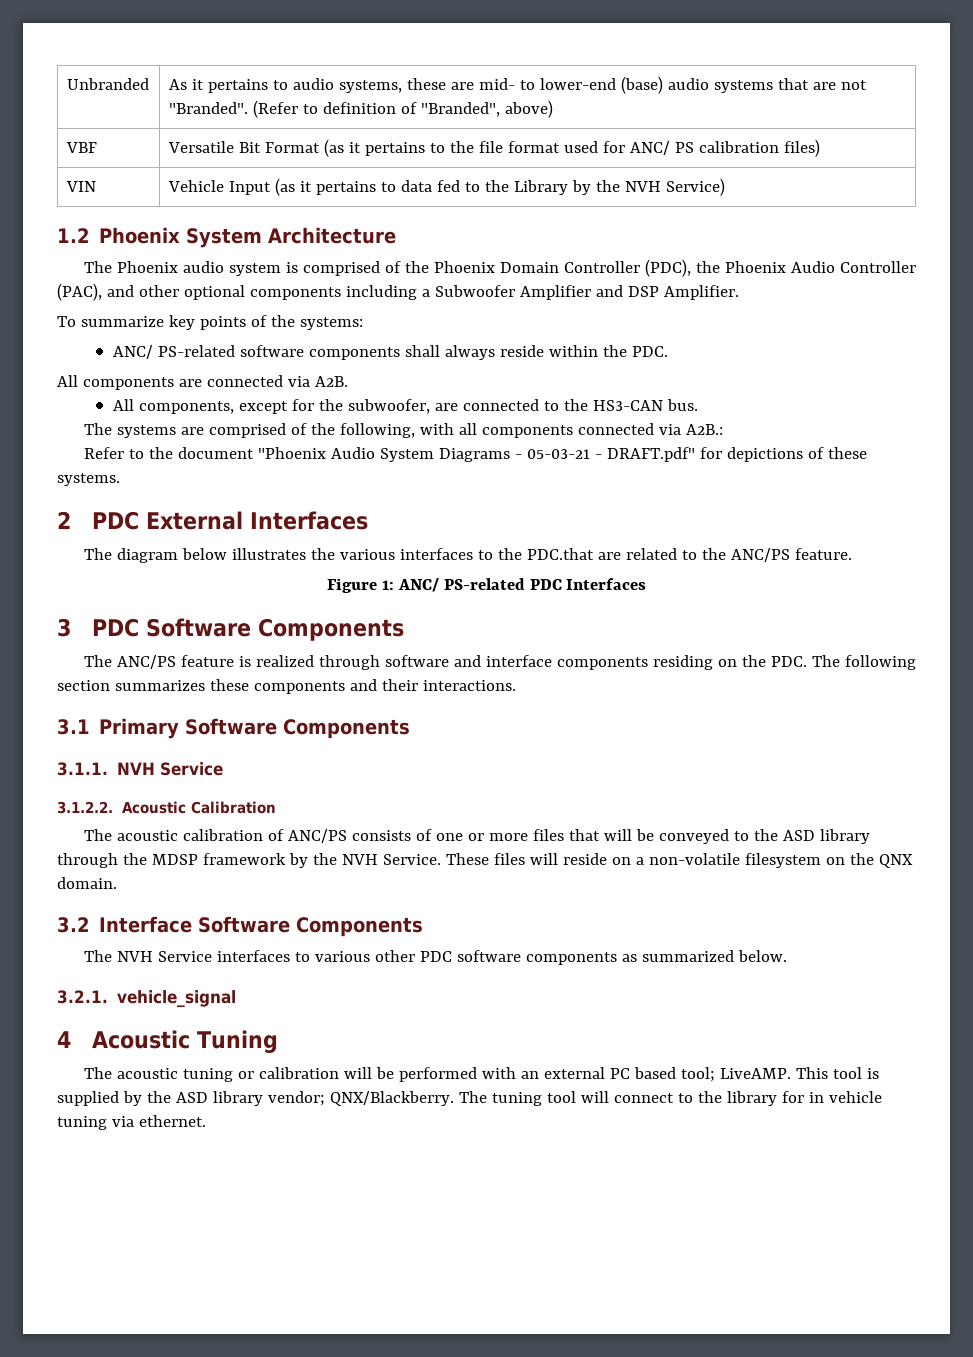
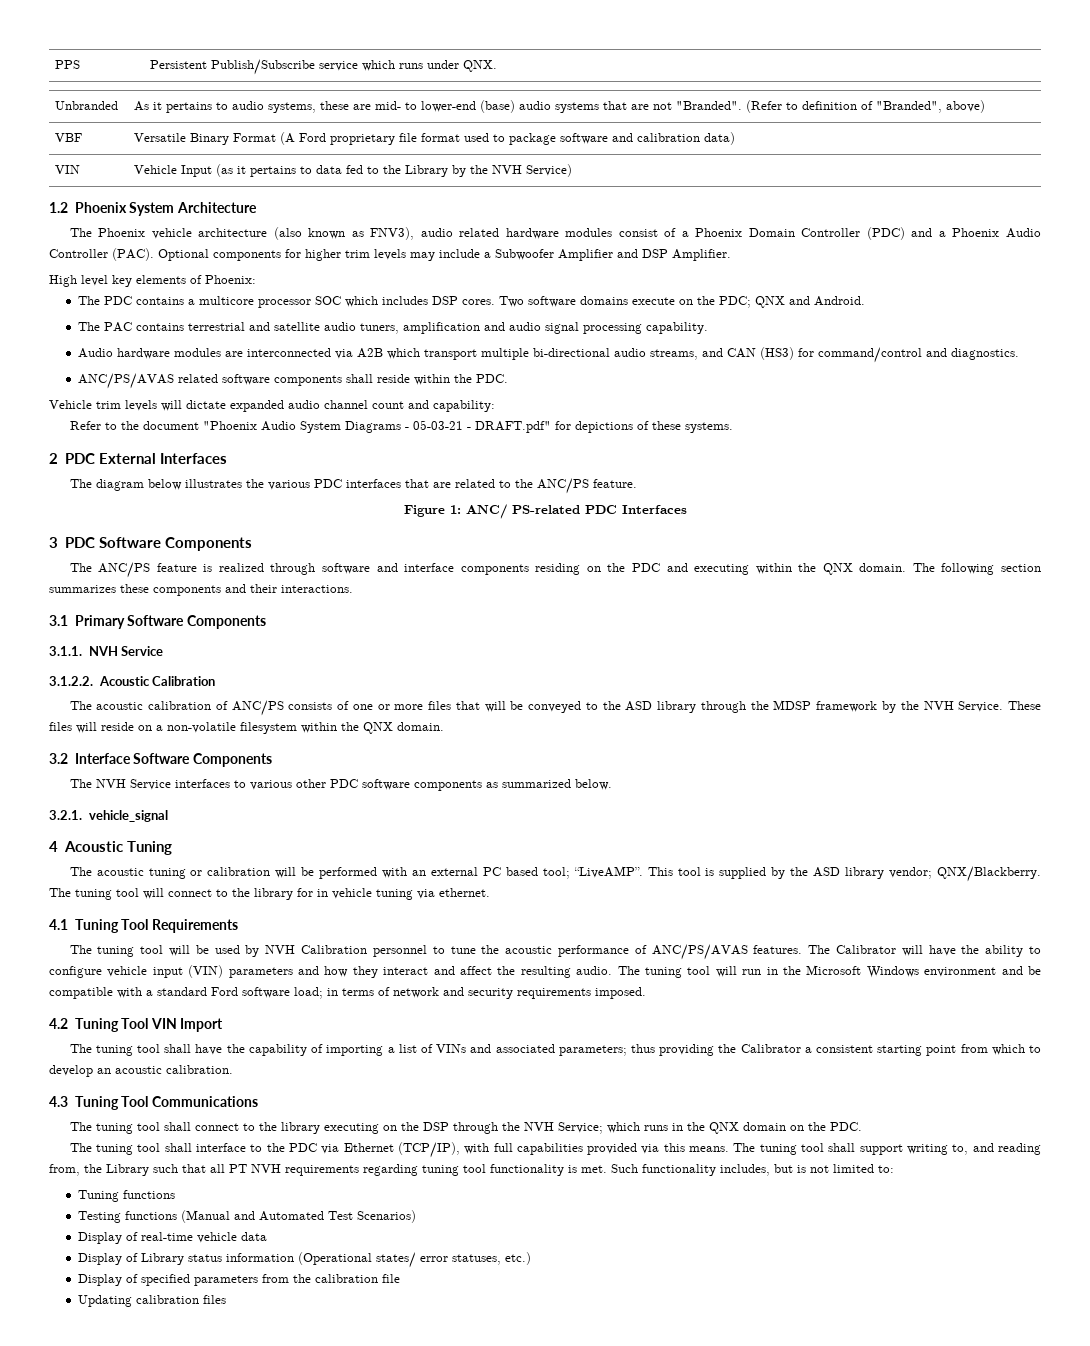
(66, 84) none -> [55,60,81,69] [150,59,498,75] PPS | Persistent Publish/Subscribe service which runs under QNX. //
[238,139,820,157] Bit Format (as it pertains to the file format used for ANC/ PS calibration files) -> [190,132,736,145] Binary Format (A Ford proprietary file format used to package software and calibration data)
[182,259,916,277] [57,283,417,301] audio system is comprised of the Phoenix Domain Controller (PDC), the Phoenix Audio Controller (PAC), and other optional components including -> [151,227,1041,240] [49,248,480,261] vehicle architecture (also known as FNV3), audio related hardware modules consist of a Phoenix Domain Controller (PDC) and a Phoenix Audio Controller (PAC). Optional components for higher trim levels may include
[57,315,363,330] [112,345,235,359] To summarize key points of the systems: // ANC/ PS-related -> [49,275,256,287] [78,296,866,308] [78,322,709,334] [78,347,1020,363] [78,373,219,389] High level key elements of Phoenix: // The PDC contains a multicore processor SOC which includes DSP cores. Two software domains execute on the PDC; QNX and Android. // The PAC contains terrestrial and satellite audio tuners, amplification and audio signal processing capability. // Audio hardware modules are interconnected via A2B which transport multiple bi-directional audio streams, and CAN (HS3) for command/control and diagnostics. // ANC/PS/AVAS related
[444,345,495,360] always -> (374, 378) none
[57,375,348,390] [112,399,698,414] [83,423,723,438] All components are connected via A2B. // All components, except for the subwoofer, are connected to the HS3-CAN bus. // The systems are comprised of the following, with all components connected via A2B.: -> [49,400,495,412] Vehicle trim levels will dictate expanded audio channel count and capability:
[399,548,594,560] interfaces to the PDC.that -> [313,479,429,488] PDC interfaces that
[770,656,807,667] PDC. -> [631,563,907,575] PDC and executing within the QNX domain.
[825,857,845,865] on -> [301,722,337,733] within
[719,1068,791,1079] LiveAMP. -> [573,866,643,878] “LiveAMP”.
(206, 1121) none -> [49,919,238,933] [69,944,1041,960] [49,965,1041,978] [49,987,646,999] [49,1018,224,1032] [69,1044,1041,1056] [49,1065,233,1077] [49,1096,258,1110] [69,1122,862,1134] [69,1142,1041,1158] [49,1164,894,1176] [78,1190,176,1202] [78,1210,417,1223] [78,1232,268,1244] [78,1252,532,1268] [78,1274,401,1286] [78,1295,227,1307] // 4.1 Tuning Tool Requirements // The tuning tool will be used by NVH Calibration personnel to tune the acoustic performance of ANC/PS/AVAS features. The Calibrator will have the ability to configure vehicle input (VIN) parameters and how they interact and affect the resulting audio. The tuning tool will run in the Microsoft Windows environment and be compatible with a standard Ford software load; in terms of network and security requirements imposed. // 4.2 Tuning Tool VIN Import // The tuning tool shall have the capability of importing a list of VINs and associated parameters; thus providing the Calibrator a consistent starting point from which to develop an acoustic calibration. // 4.3 Tuning Tool Communications // The tuning tool shall connect to the library executing on the DSP through the NVH Service; which runs in the QNX domain on the PDC. // The tuning tool shall interface to the PDC via Ethernet (TCP/IP), with full capabilities provided via this means. The tuning tool shall support writing to, and reading from, the Library such that all PT NVH requirements regarding tuning tool functionality is met. Such functionality includes, but is not limited to: // Tuning functions // Testing functions (Manual and Automated Test Scenarios) // Display of real-time vehicle data // Display of Library status information (Operational states/ error statuses, etc.) // Display of specified parameters from the calibration file // Updating calibration files

